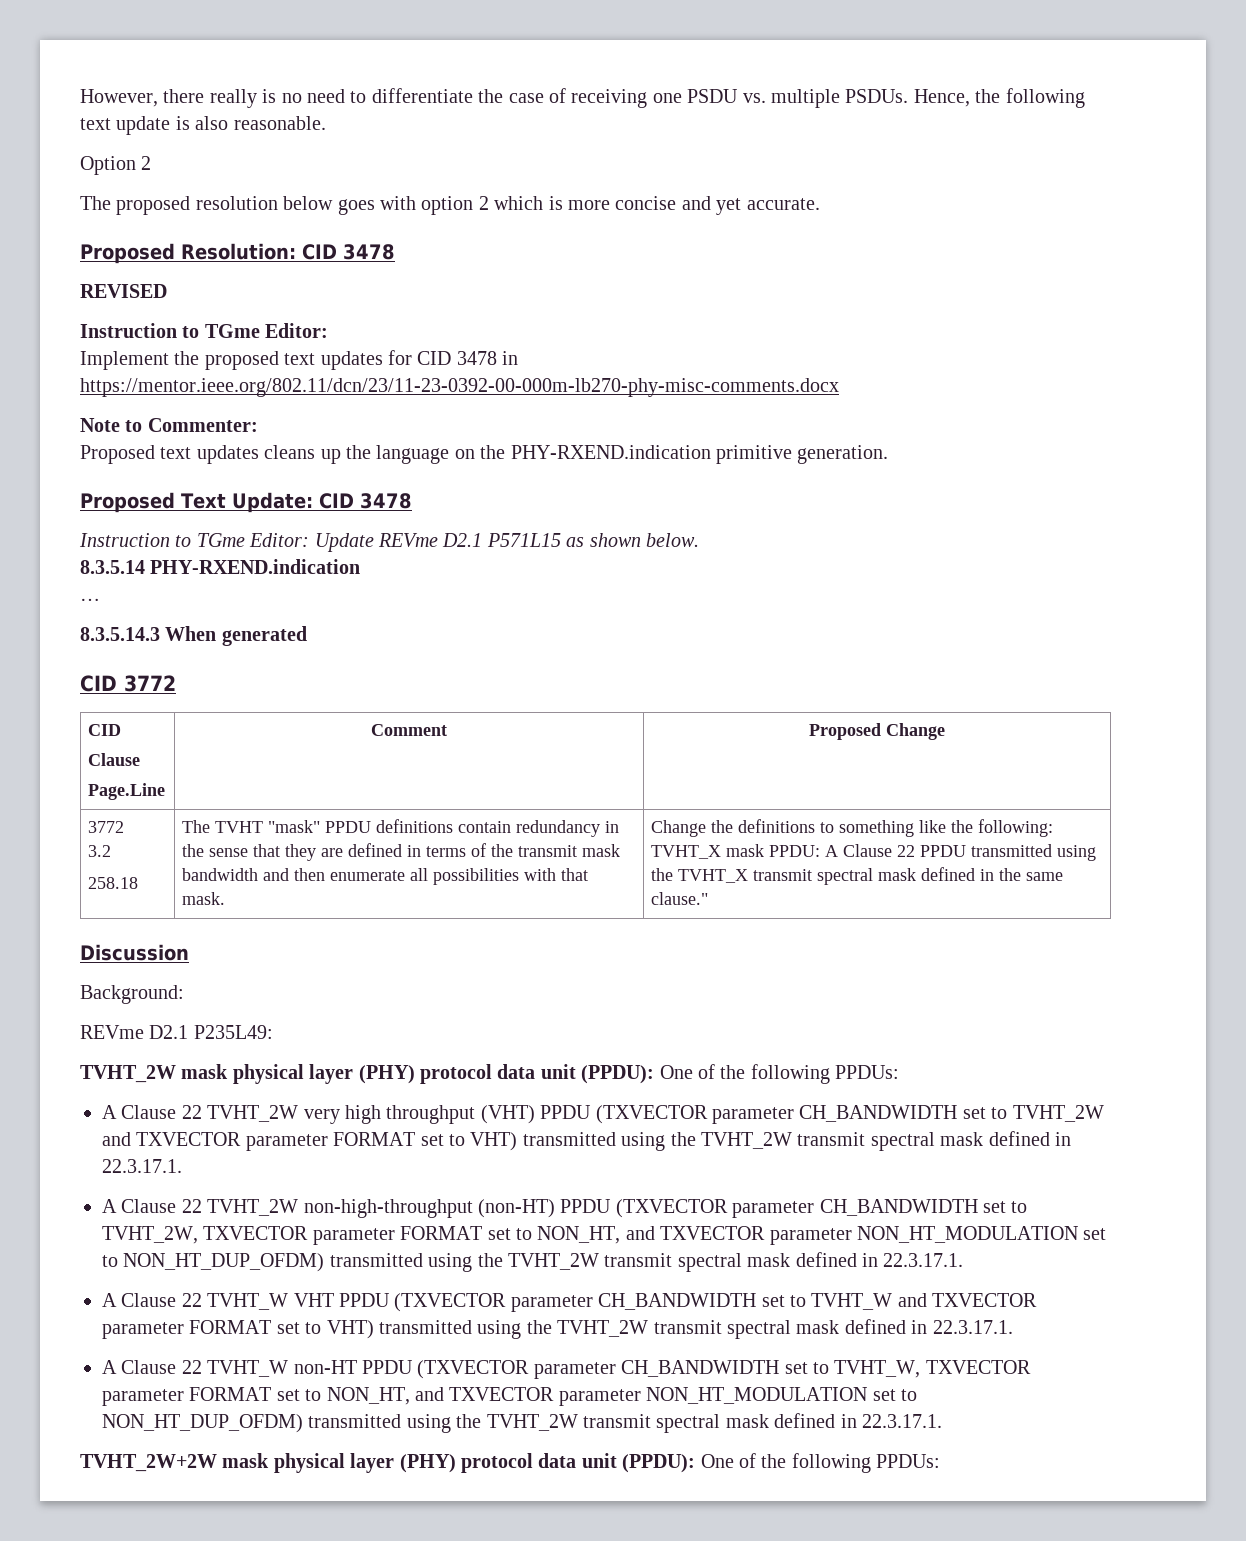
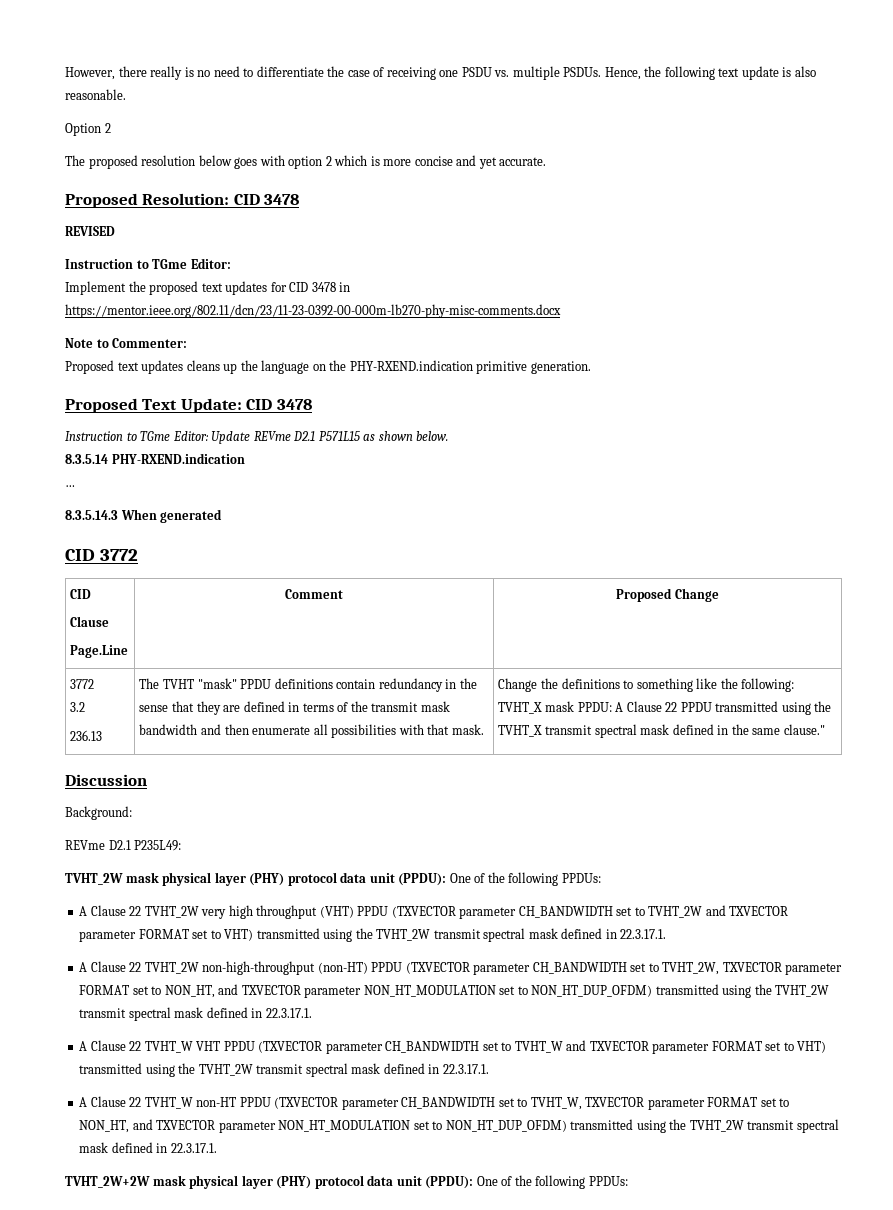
[88,877,139,889] 258.18 -> [70,730,103,741] 236.13

